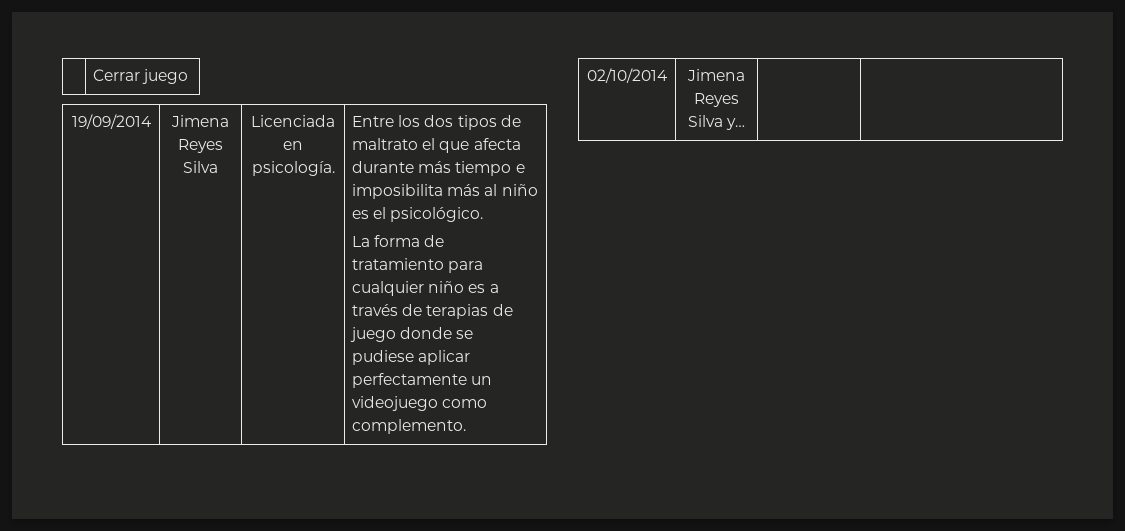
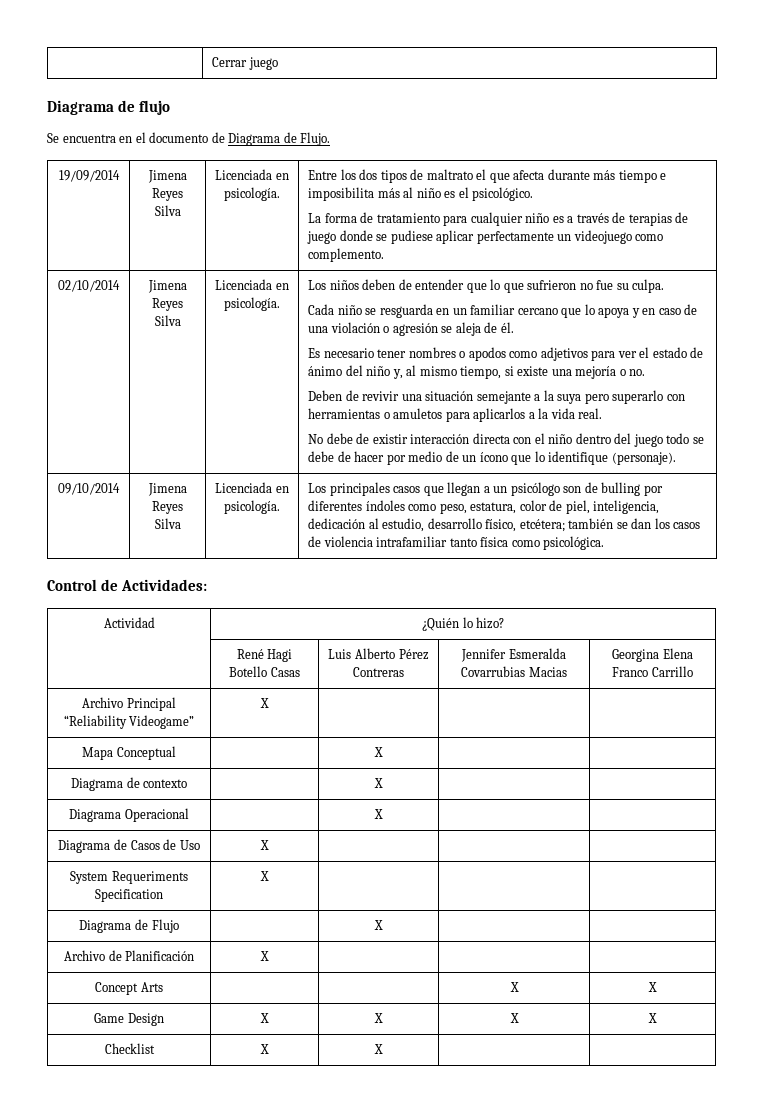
(189, 76) none -> [47,100,171,115] [47,132,331,146] // Diagrama de flujo // Se encuentra en el documento de Diagrama de Flujo.
[726,118,746,130] y… -> [215,279,289,290] [224,297,280,311] [308,279,665,293] [308,304,698,318] [308,322,514,336] [308,347,704,361] [308,365,646,379] [308,390,685,404] [308,408,603,422] [308,433,704,447] [308,451,676,465] [58,483,120,495] [147,483,187,496] [152,501,183,514] [154,518,181,529] [215,482,289,493] [224,500,280,514] [308,482,663,496] [308,500,660,514] [308,518,701,532] [308,536,605,550] [47,579,207,591] [103,617,155,628] [421,617,505,631] [236,649,293,662] [229,666,300,677] [328,648,429,660] [353,667,404,677] [461,648,566,662] [461,666,567,677] [612,648,693,662] [612,666,693,677] [82,697,176,711] [63,715,195,729] [260,698,269,708] [82,746,176,760] [374,747,383,757] [70,777,188,791] [374,778,383,788] [69,808,189,822] [374,809,383,819] [58,839,200,853] [260,840,269,850] [70,871,188,884] [95,889,163,902] [260,871,269,881] [79,919,179,933] [374,920,383,930] [63,950,195,961] [260,951,269,961] [95,982,163,995] [509,982,519,992] [648,982,657,992] [94,1013,164,1026] [260,1013,269,1023] [374,1013,383,1023] [509,1013,519,1023] [648,1013,657,1023] [104,1043,155,1054] [260,1044,269,1054] [374,1044,383,1054] | Licenciada en psicología. | Los niños deben de entender que lo que sufrieron no fue su culpa. // Cada niño se resguarda en un familiar cercano que lo apoya y en caso de una violación o agresión se aleja de él. // Es necesario tener nombres o apodos como adjetivos para ver el estado de ánimo del niño y, al mismo tiempo, si existe una mejoría o no. // Deben de revivir una situación semejante a la suya pero superarlo con herramientas o amuletos para aplicarlos a la vida real. // No debe de existir interacción directa con el niño dentro del juego todo se debe de hacer por medio de un ícono que lo identifique (personaje). // 09/10/2014 | Jimena Reyes Silva | Licenciada en psicología. | Los principales casos que llegan a un psicólogo son de bulling por diferentes índoles como peso, estatura, color de piel, inteligencia, dedicación al estudio, desarrollo físico, etcétera; también se dan los casos de violencia intrafamiliar tanto física como psicológica. // Control de Actividades: // Actividad | ¿Quién lo hizo? // | René Hagi Botello Casas | Luis Alberto Pérez Contreras | Jennifer Esmeralda Covarrubias Macias | Georgina Elena Franco Carrillo // Archivo Principal “Reliability Videogame” | X | | | // Mapa Conceptual | | X | | // Diagrama de contexto | | X | | // Diagrama Operacional | | X | | // Diagrama de Casos de Uso | X | | | // System Requeriments Specification | X | | | // Diagrama de Flujo | | X | | // Archivo de Planificación | X | | | // Concept Arts | | | X | X // Game Design | X | X | X | X // Checklist | X | X

